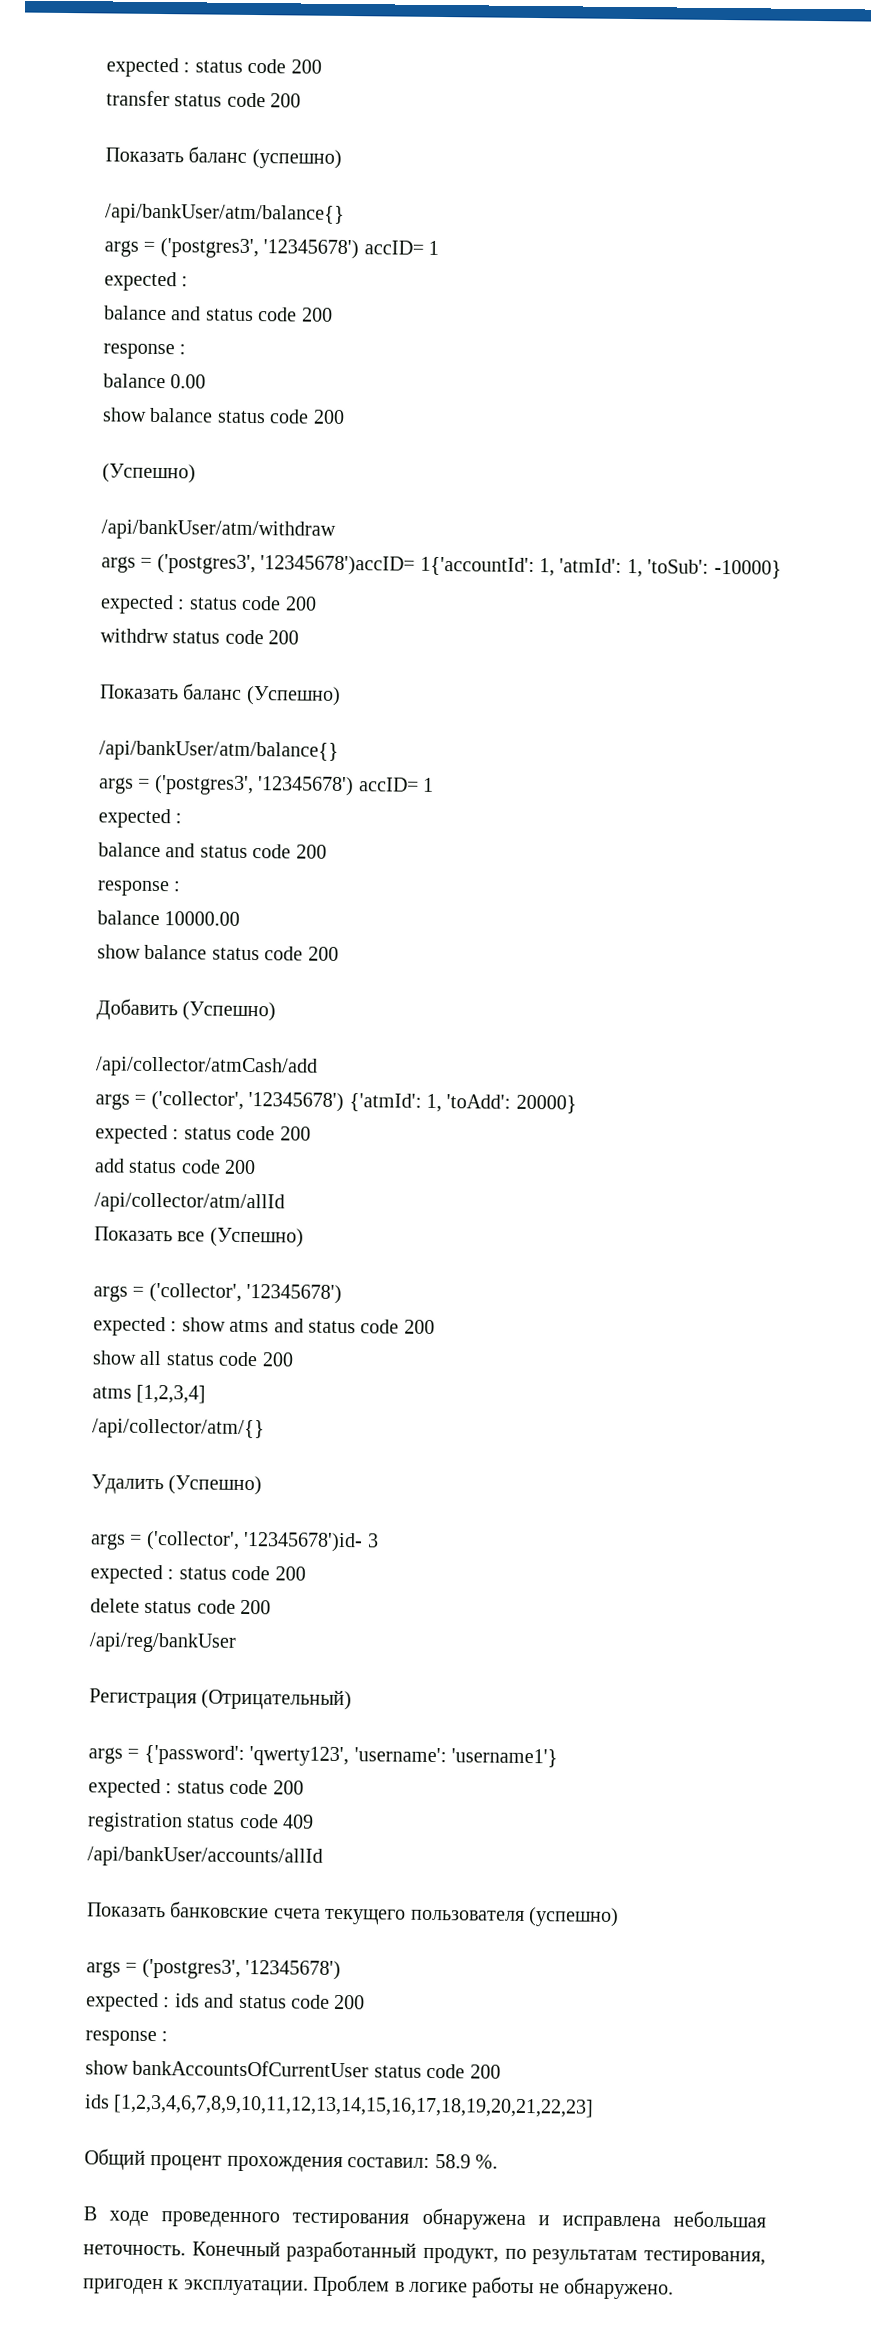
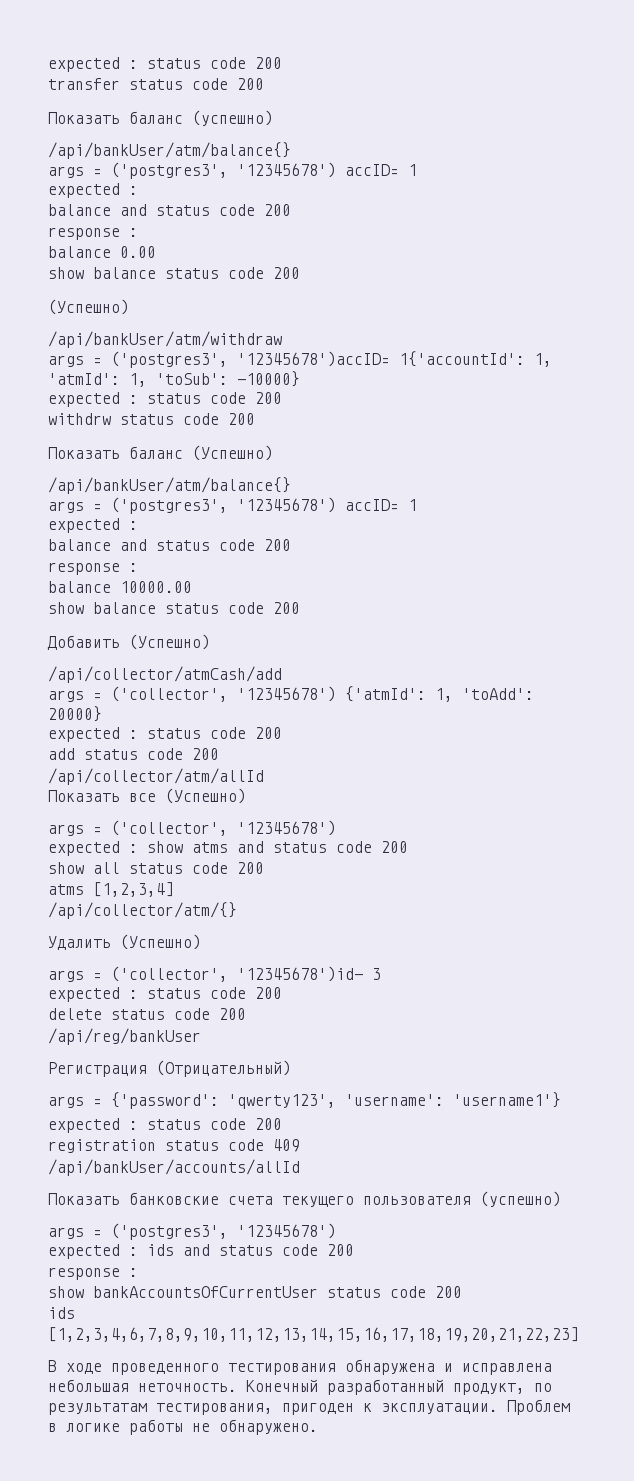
[84,2148,498,2173] // Общий процент прохождения составил: 58.9 %. -> (579, 1334) none

